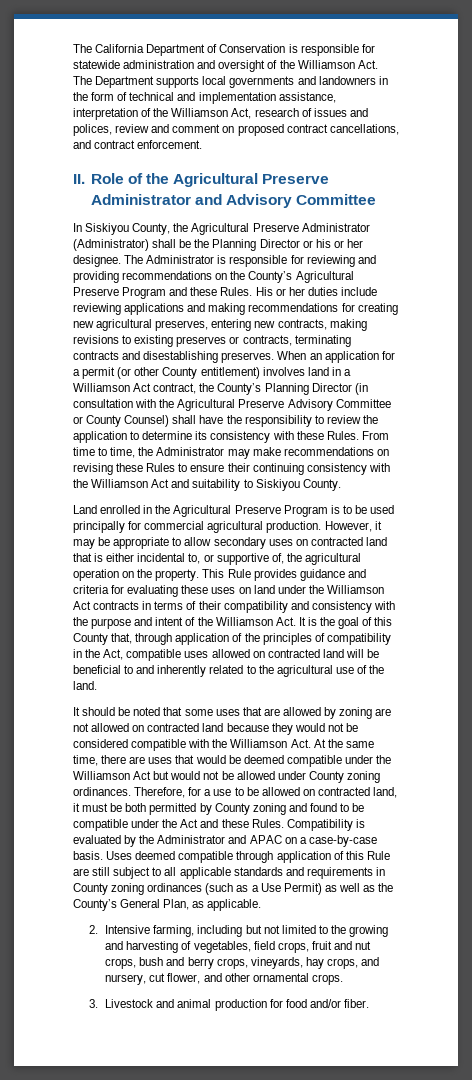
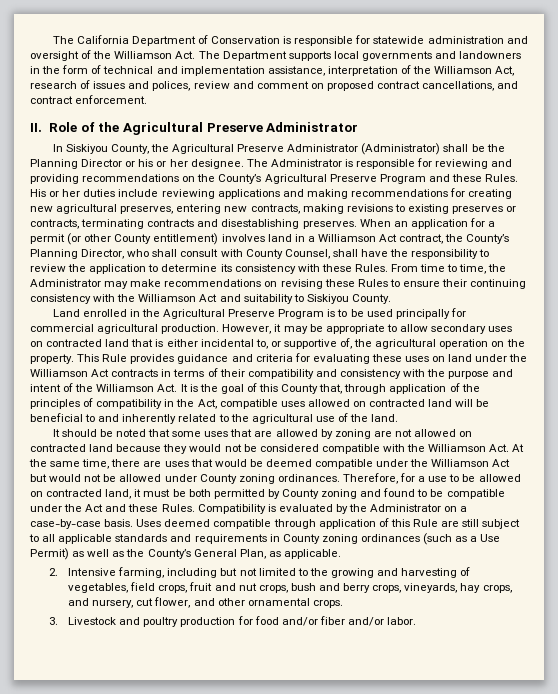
[194,194,377,208] and Advisory Committee -> (359, 127) none
[311,383,368,395] [73,399,391,411] [73,415,170,427] Director (in consultation with the Agricultural Preserve Advisory Committee or County Counsel) -> [81,249,330,259] Director, who shall consult with County Counsel,
[228,835,282,844] and APAC -> (442, 508) none
[177,999,212,1008] animal -> [143,617,179,627] poultry
[344,999,370,1008] fiber. -> [319,616,417,626] fiber and/or labor.

